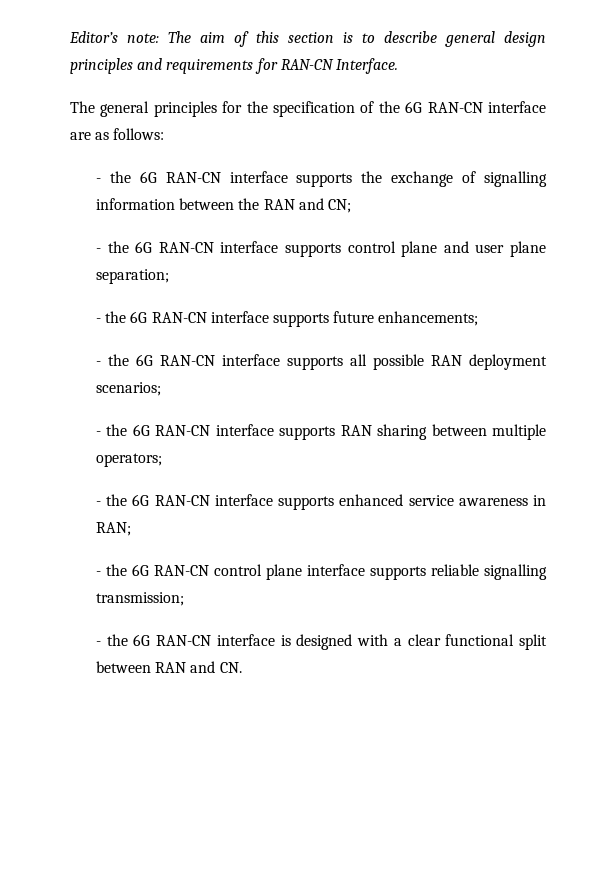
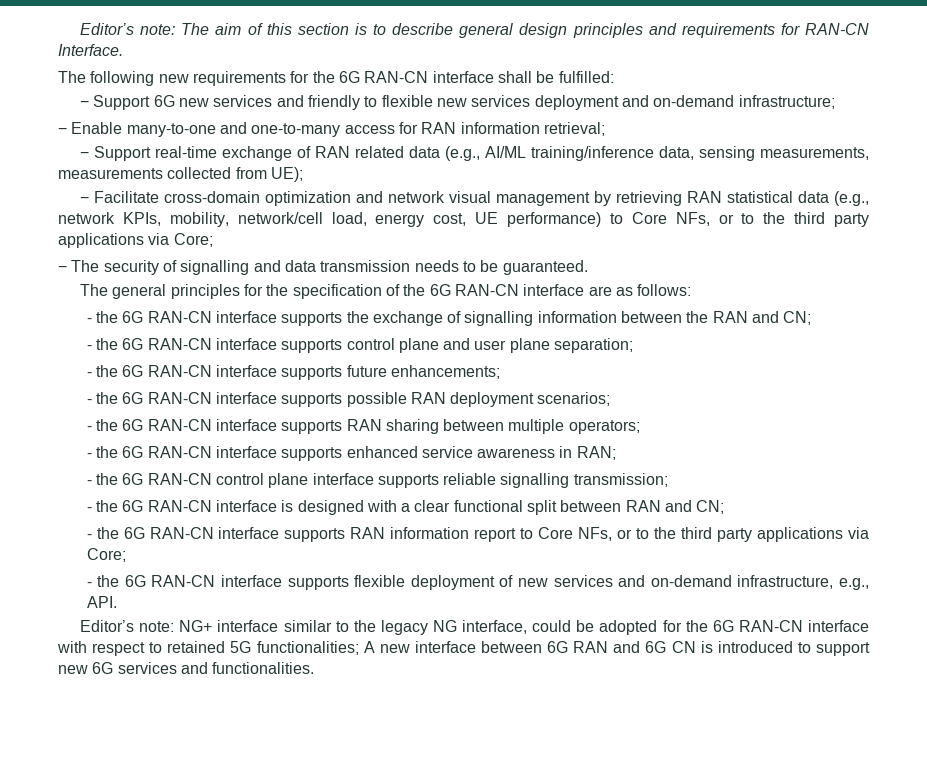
(398, 66) none -> [58,71,614,86] [80,95,835,110] [58,122,605,137] [80,146,869,161] [58,167,303,182] [80,191,870,206] [58,212,869,227] [58,233,213,248] [58,260,588,275] // The following new requirements for the 6G RAN-CN interface shall be fulfilled: // − Support 6G new services and friendly to flexible new services deployment and on-demand infrastructure; // − Enable many-to-one and one-to-many access for RAN information retrieval; // − Support real-time exchange of RAN related data (e.g., AI/ML training/inference data, sensing measurements, measurements collected from UE); // − Facilitate cross-domain optimization and network visual management by retrieving RAN statistical data (e.g., network KPIs, mobility, network/cell load, energy cost, UE performance) to Core NFs, or to the third party applications via Core; // − The security of signalling and data transmission needs to be guaranteed.
[349,354,367,366] all -> (343, 400) none
[219,662,242,673] CN. -> [696,500,725,514] [86,527,870,542] [86,548,126,562] [86,575,870,590] [86,596,117,608] [80,620,869,635] [57,641,870,656] [58,662,315,674] CN; // - the 6G RAN-CN interface supports RAN information report to Core NFs, or to the third party applications via Core; // - the 6G RAN-CN interface supports flexible deployment of new services and on-demand infrastructure, e.g., API. // Editor’s note: NG+ interface similar to the legacy NG interface, could be adopted for the 6G RAN-CN interface with respect to retained 5G functionalities; A new interface between 6G RAN and 6G CN is introduced to support new 6G services and functionalities.

